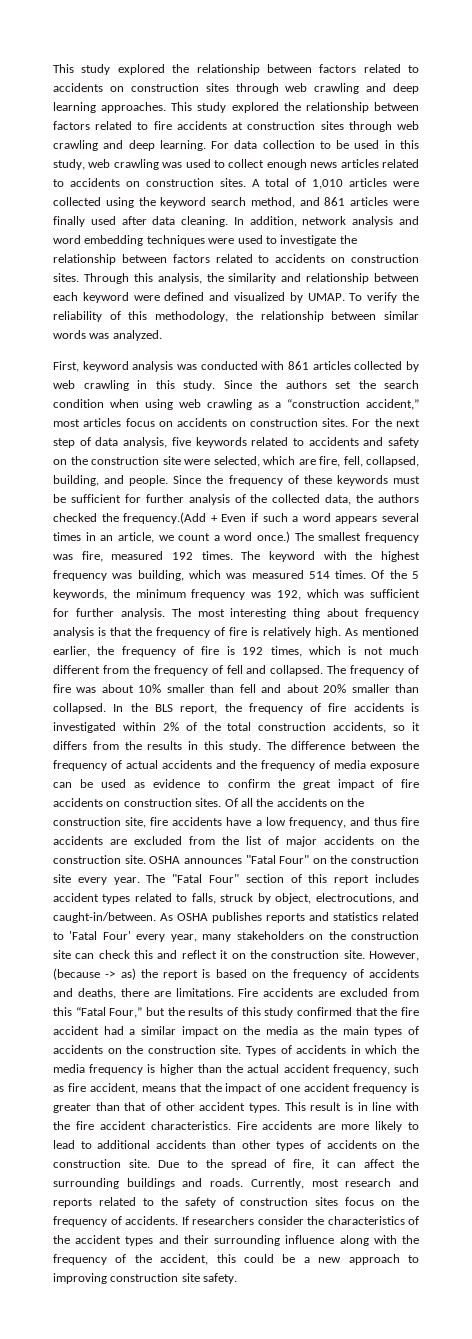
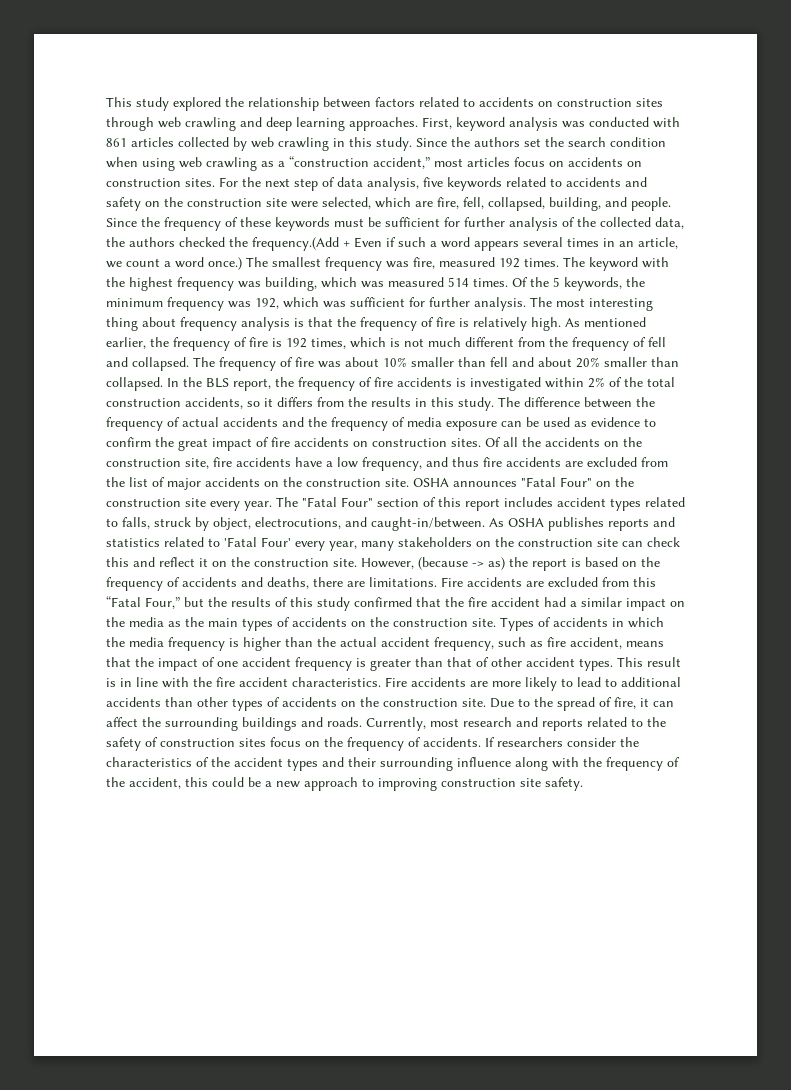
[171,102,419,113] [53,121,420,132] [53,140,419,151] [53,159,419,170] [53,178,419,189] [53,197,419,208] [53,216,419,227] [53,235,357,246] [53,254,419,265] [53,273,419,284] [53,292,420,303] [53,311,419,322] [53,330,162,341] This study explored the relationship between factors related to fire accidents at construction sites through web crawling and deep learning. For data collection to be used in this study, web crawling was used to collect enough news articles related to accidents on construction sites. A total of 1,010 articles were collected using the keyword search method, and 861 articles were finally used after data cleaning. In addition, network analysis and word embedding techniques were used to investigate the relationship between factors related to accidents on construction sites. Through this analysis, the similarity and relationship between each keyword were defined and visualized by UMAP. To verify the reliability of this methodology, the relationship between similar words was analyzed. // -> (418, 124) none

